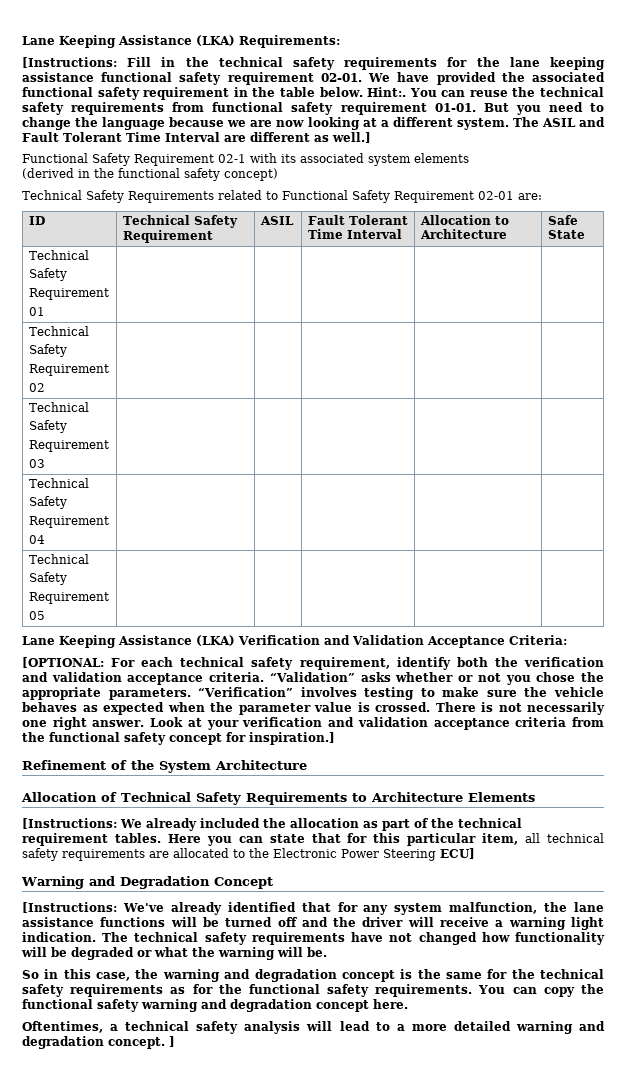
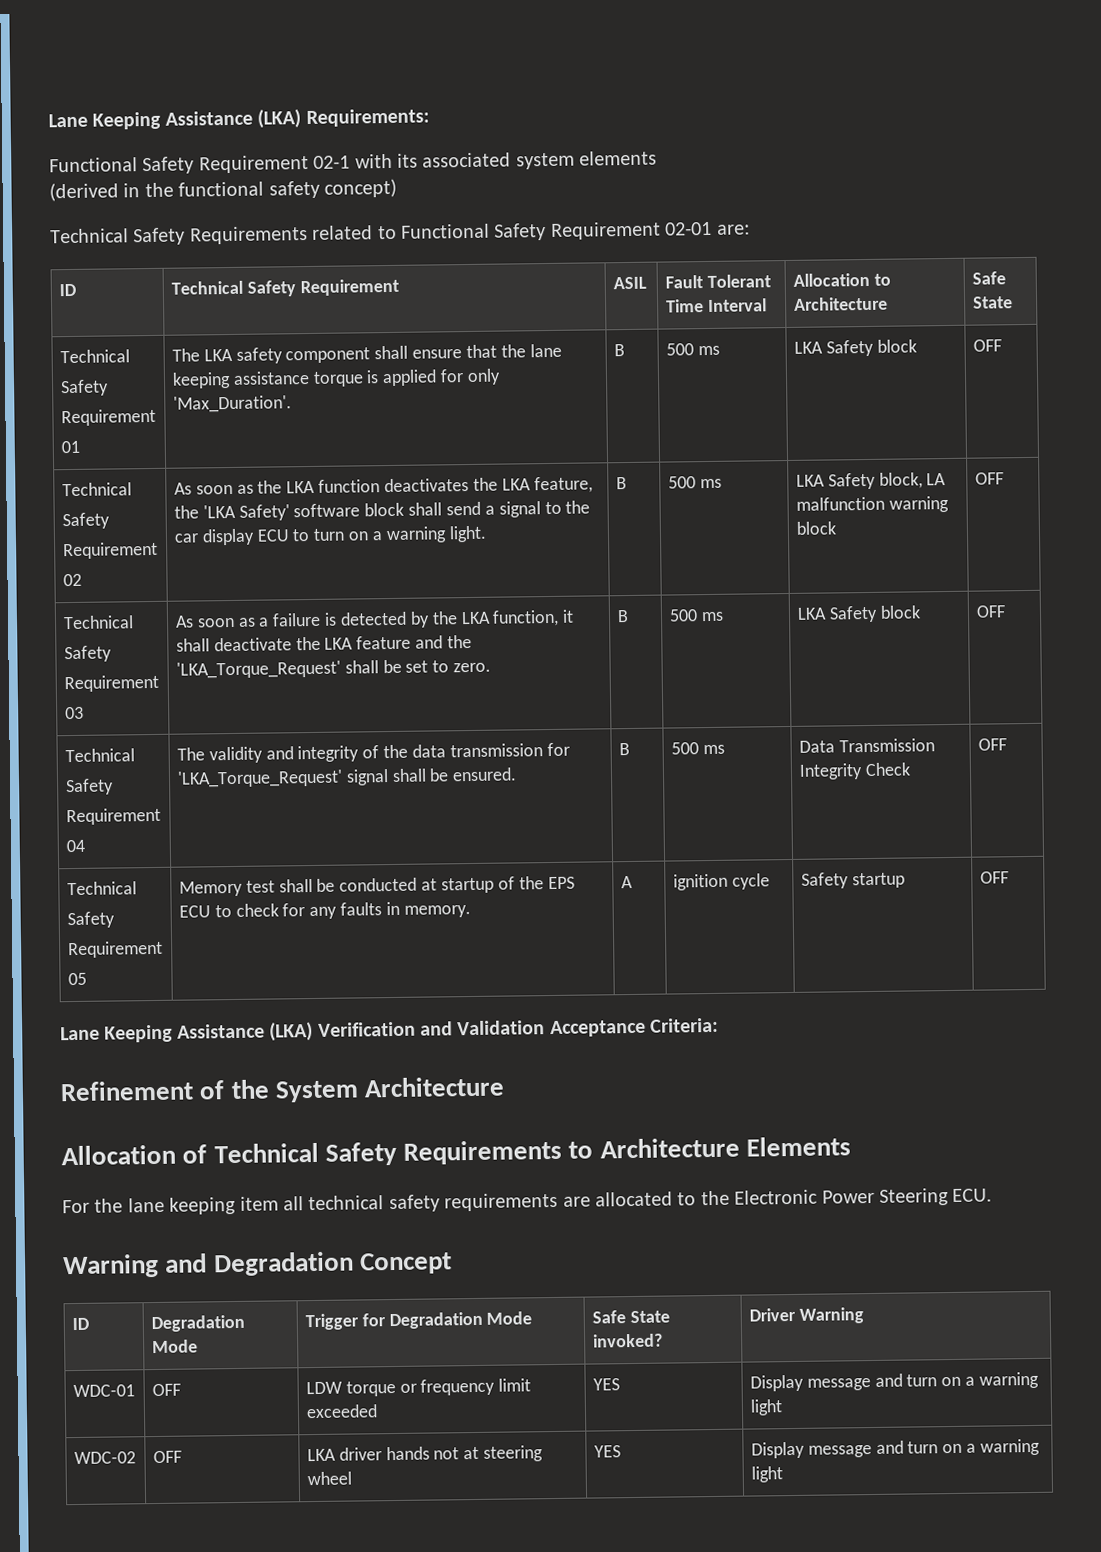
[22,57,605,70] [22,72,605,85] [22,87,605,100] [22,102,605,115] [22,117,605,130] [22,132,371,143] // [Instructions: Fill in the technical safety requirements for the lane keeping assistance functional safety requirement 02-01. We have provided the associated functional safety requirement in the table below. Hint:. You can reuse the technical safety requirements from functional safety requirement 01-01. But you need to change the language because we are now looking at a different system. The ASIL and Fault Tolerant Time Interval are different as well.] -> (430, 118) none
[28,326,89,336] [28,344,67,357] [28,364,109,376] [28,383,45,392] [28,402,89,412] [28,420,67,433] [28,440,109,452] [28,459,45,468] [28,478,89,488] [28,496,67,509] [28,516,109,528] [28,535,45,544] [28,554,89,564] [28,572,67,585] [28,592,109,604] [28,611,45,620] | | | | // Technical // Safety // Requirement // 02 | | | | | // Technical // Safety // Requirement // 03 | | | | | // Technical // Safety // Requirement // 04 | | | | | // Technical // Safety // Requirement // 05 | | | | | -> [171,343,562,364] [171,368,502,389] [172,395,292,413] [613,344,625,357] [665,343,720,356] [793,339,917,357] [972,339,1002,352] [61,482,132,497] [61,512,110,530] [62,541,158,560] [62,573,82,587] [173,476,593,495] [173,500,591,521] [173,525,487,546] [615,477,627,490] [667,476,722,489] [795,472,947,490] [795,495,949,513] [795,521,836,535] [974,472,1004,485] [62,615,134,630] [63,645,112,663] [63,674,159,693] [64,706,84,720] [174,609,575,628] [175,634,473,652] [175,659,492,679] [616,610,629,623] [668,609,724,622] [796,605,921,623] [975,605,1006,618] [64,748,135,763] [65,778,114,796] [65,807,161,826] [65,839,85,853] [176,742,570,764] [176,767,518,788] [618,743,630,756] [670,742,725,755] [798,738,935,753] [798,762,911,780] [977,738,1007,751] [66,881,137,896] [66,911,115,929] [67,940,163,959] [67,972,87,986] [178,876,575,897] [178,901,471,920] [620,875,633,889] [672,873,770,891] [800,872,905,889] [979,871,1009,884] The LKA safety component shall ensure that the lane keeping assistance torque is applied for only 'Max_Duration'. | B | 500 ms | LKA Safety block | OFF // Technical // Safety // Requirement // 02 | As soon as the LKA function deactivates the LKA feature, the 'LKA Safety' software block shall send a signal to the car display ECU to turn on a warning light. | B | 500 ms | LKA Safety block, LA malfunction warning block | OFF // Technical // Safety // Requirement // 03 | As soon as a failure is detected by the LKA function, it shall deactivate the LKA feature and the 'LKA_Torque_Request' shall be set to zero. | B | 500 ms | LKA Safety block | OFF // Technical // Safety // Requirement // 04 | The validity and integrity of the data transmission for 'LKA_Torque_Request' signal shall be ensured. | B | 500 ms | Data Transmission Integrity Check | OFF // Technical // Safety // Requirement // 05 | Memory test shall be conducted at startup of the EPS ECU to check for any faults in memory. | A | ignition cycle | Safety startup | OFF
[22,657,604,670] [22,672,604,685] [22,687,605,700] [22,702,605,715] [22,717,604,730] [22,732,335,745] // [OPTIONAL: For each technical safety requirement, identify both the verification and validation acceptance criteria. “Validation” asks whether or not you chose the appropriate parameters. “Verification” involves testing to make sure the vehicle behaves as expected when the parameter value is crossed. There is not necessarily one right answer. Look at your verification and validation acceptance criteria from the functional safety concept for inspiration.] -> (720, 1025) none
[22,818,522,831] [22,833,519,846] [Instructions: We already included the allocation as part of the technical requirement tables. Here you can state that for this particular item, -> [62,1196,279,1215] For the lane keeping item
[440,848,475,859] ECU] -> [952,1188,993,1202] ECU.
[22,902,604,915] [22,917,605,930] [22,932,605,945] [21,947,327,960] [22,969,604,982] [22,984,604,997] [22,999,408,1012] [22,1021,605,1034] [22,1036,175,1049] // [Instructions: We've already identified that for any system malfunction, the lane assistance functions will be turned off and the driver will receive a warning light indication. The technical safety requirements have not changed how functionality will be degraded or what the warning will be. // So in this case, the warning and degradation concept is the same for the technical safety requirements as for the functional safety requirements. You can copy the functional safety warning and degradation concept here. // Oftentimes, a technical safety analysis will lead to a more detailed warning and degradation concept. ] -> [71,1317,89,1331] [150,1314,245,1333] [151,1339,198,1354] [304,1311,533,1331] [591,1310,670,1324] [592,1333,663,1348] [748,1307,864,1324] [72,1384,135,1398] [151,1383,181,1397] [305,1378,532,1397] [305,1404,378,1419] [592,1378,620,1391] [749,1371,1040,1392] [749,1399,783,1416] [73,1451,136,1465] [152,1450,182,1464] [306,1445,544,1462] [306,1471,352,1486] [593,1445,621,1458] [750,1438,1041,1459] [750,1466,783,1483] // ID | Degradation Mode | Trigger for Degradation Mode | Safe State invoked? | Driver Warning // WDC-01 | OFF | LDW torque or frequency limit exceeded | YES | Display message and turn on a warning light // WDC-02 | OFF | LKA driver hands not at steering wheel | YES | Display message and turn on a warning light

